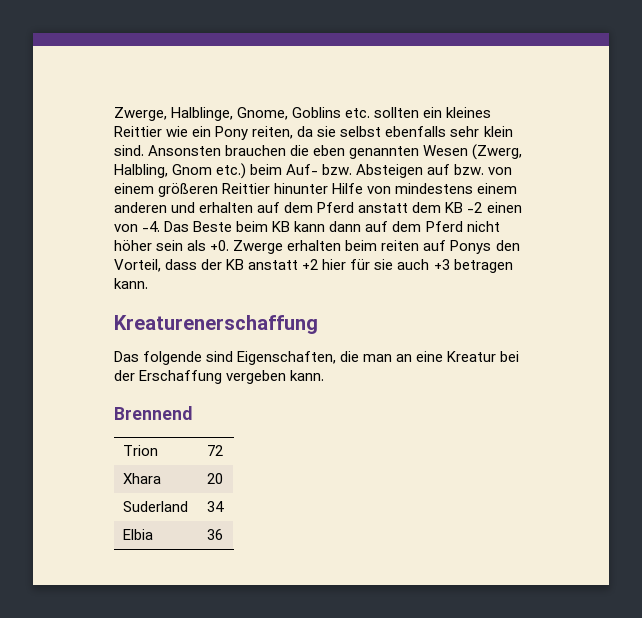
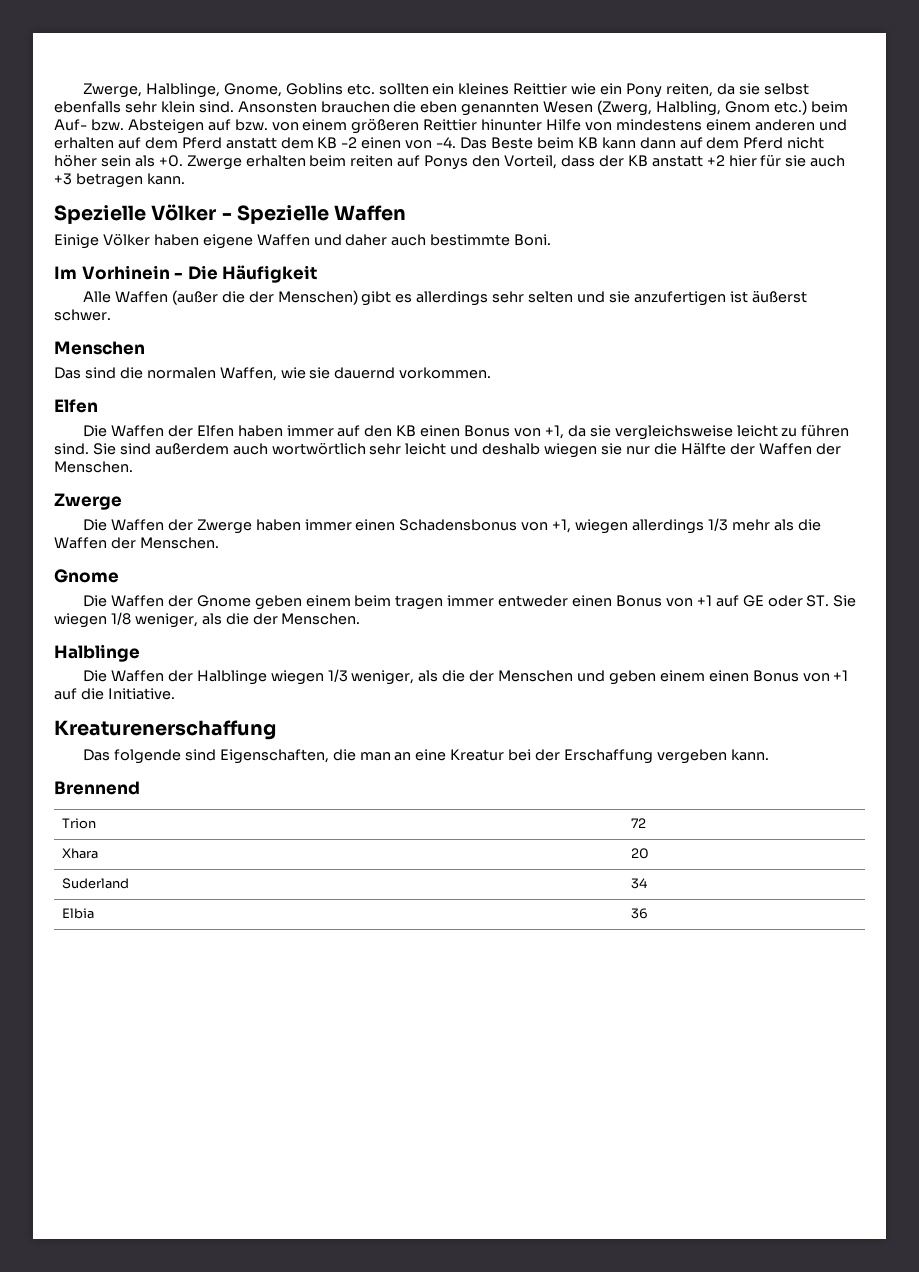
(148, 283) none -> [54,204,407,224] [54,233,552,249] [54,265,318,283] [82,290,807,306] [54,309,111,321] [54,341,145,355] [54,367,492,381] [54,399,98,413] [82,424,850,440] [54,442,841,458] [54,461,133,473] [54,493,122,510] [82,518,821,534] [54,537,219,549] [54,569,119,583] [82,595,857,610] [54,612,361,628] [54,644,140,662] [82,669,849,685] [54,688,175,700] // Spezielle Völker - Spezielle Waffen // Einige Völker haben eigene Waffen und daher auch bestimmte Boni. // Im Vorhinein - Die Häufigkeit // Alle Waffen (außer die der Menschen) gibt es allerdings sehr selten und sie anzufertigen ist äußerst schwer. // Menschen // Das sind die normalen Waffen, wie sie dauernd vorkommen. // Elfen // Die Waffen der Elfen haben immer auf den KB einen Bonus von +1, da sie vergleichsweise leicht zu führen sind. Sie sind außerdem auch wortwörtlich sehr leicht und deshalb wiegen sie nur die Hälfte der Waffen der Menschen. // Zwerge // Die Waffen der Zwerge haben immer einen Schadensbonus von +1, wiegen allerdings 1/3 mehr als die Waffen der Menschen. // Gnome // Die Waffen der Gnome geben einem beim tragen immer entweder einen Bonus von +1 auf GE oder ST. Sie wiegen 1/8 weniger, als die der Menschen. // Halblinge // Die Waffen der Halblinge wiegen 1/3 weniger, als die der Menschen und geben einem einen Bonus von +1 auf die Initiative.

